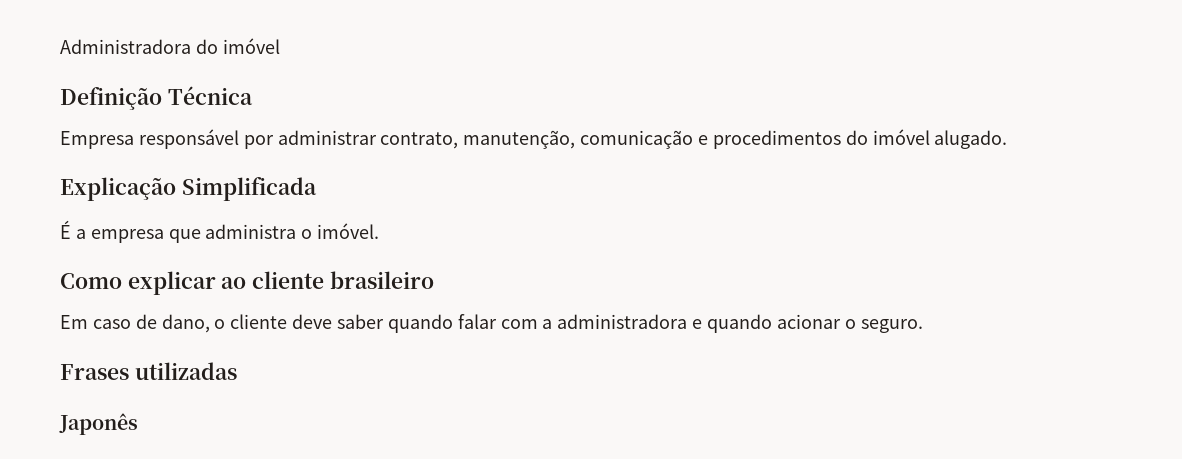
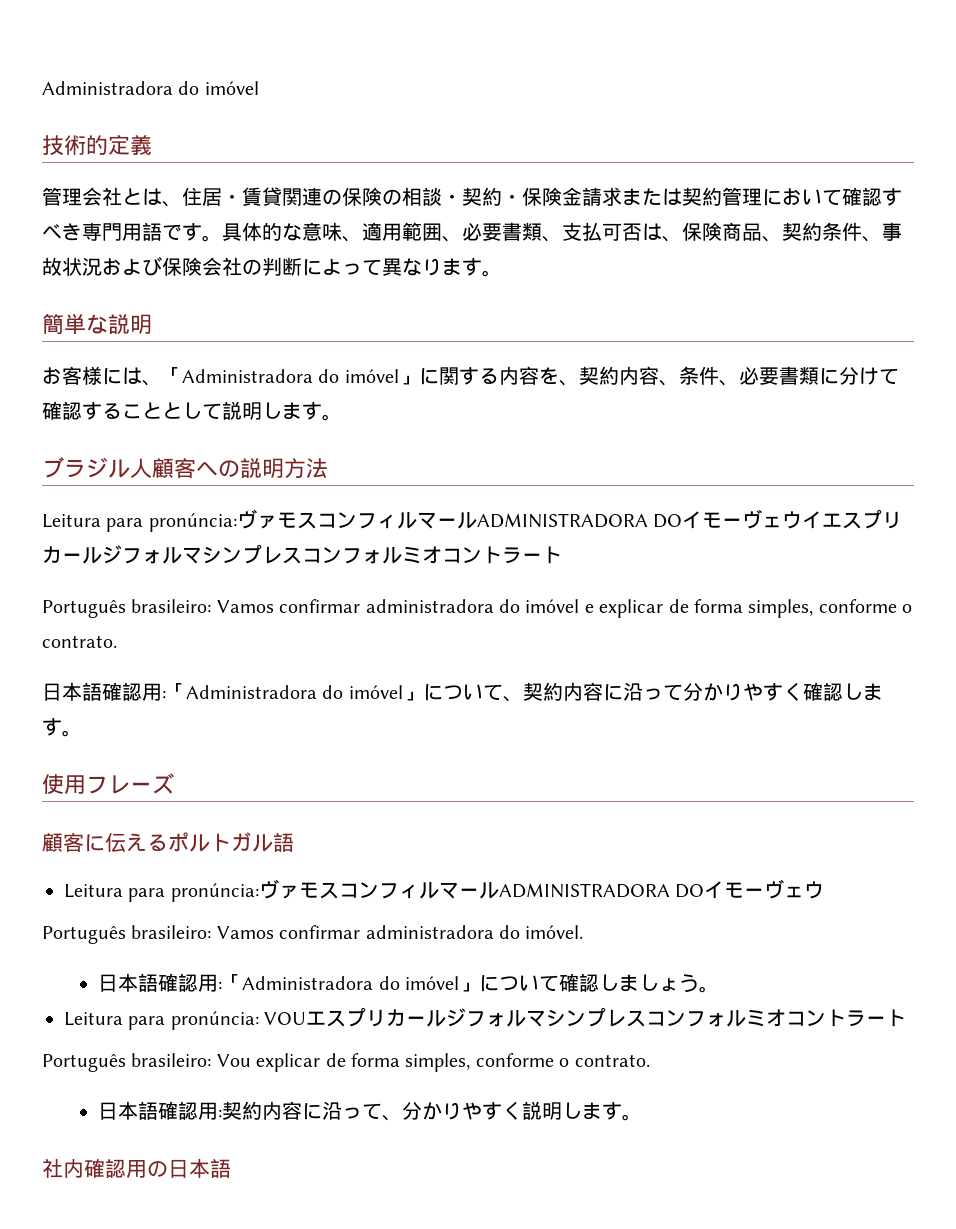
[60,86,253,110] [60,129,1008,149] [60,177,317,201] [60,220,380,243] [60,271,434,295] [60,314,923,333] [60,362,237,380] [59,413,138,435] Definição Técnica // Empresa responsável por administrar contrato, manutenção, comunicação e procedimentos do imóvel alugado. // Explicação Simplificada // É a empresa que administra o imóvel. // Como explicar ao cliente brasileiro // Em caso de dano, o cliente deve saber quando falar com a administradora e quando acionar o seguro. // Frases utilizadas // Japonês -> [42,134,152,156] [42,187,902,207] [42,222,902,242] [42,256,502,277] [42,314,152,335] [42,366,899,386] [42,401,342,421] [42,457,328,479] [42,509,903,532] [42,544,562,564] [42,599,913,618] [42,635,117,648] [42,682,883,702] [42,718,82,737] [42,773,174,794] [42,832,294,853] [64,879,825,902] [42,925,584,944] [98,973,720,993] [64,1007,907,1030] [42,1053,650,1072] [98,1101,643,1121] [42,1158,231,1178] 技術的定義 // 管理会社とは、住居・賃貸関連の保険の相談・契約・保険金請求または契約管理において確認すべき専門用語です。具体的な意味、適用範囲、必要書類、支払可否は、保険商品、契約条件、事故状況および保険会社の判断によって異なります。 // 簡単な説明 // お客様には、「Administradora do imóvel」に関する内容を、契約内容、条件、必要書類に分けて確認することとして説明します。 // ブラジル人顧客への説明方法 // Leitura para pronúncia:ヴァモスコンフィルマールADMINISTRADORA DOイモーヴェウイエスプリカールジフォルマシンプレスコンフォルミオコントラート // Português brasileiro: Vamos confirmar administradora do imóvel e explicar de forma simples, conforme o contrato. // 日本語確認用:「Administradora do imóvel」について、契約内容に沿って分かりやすく確認します。 // 使用フレーズ // 顧客に伝えるポルトガル語 // Leitura para pronúncia:ヴァモスコンフィルマールADMINISTRADORA DOイモーヴェウ // Português brasileiro: Vamos confirmar administradora do imóvel. // 日本語確認用:「Administradora do imóvel」について確認しましょう。 // Leitura para pronúncia: VOUエスプリカールジフォルマシンプレスコンフォルミオコントラート // Português brasileiro: Vou explicar de forma simples, conforme o contrato. // 日本語確認用:契約内容に沿って、分かりやすく説明します。 // 社内確認用の日本語

